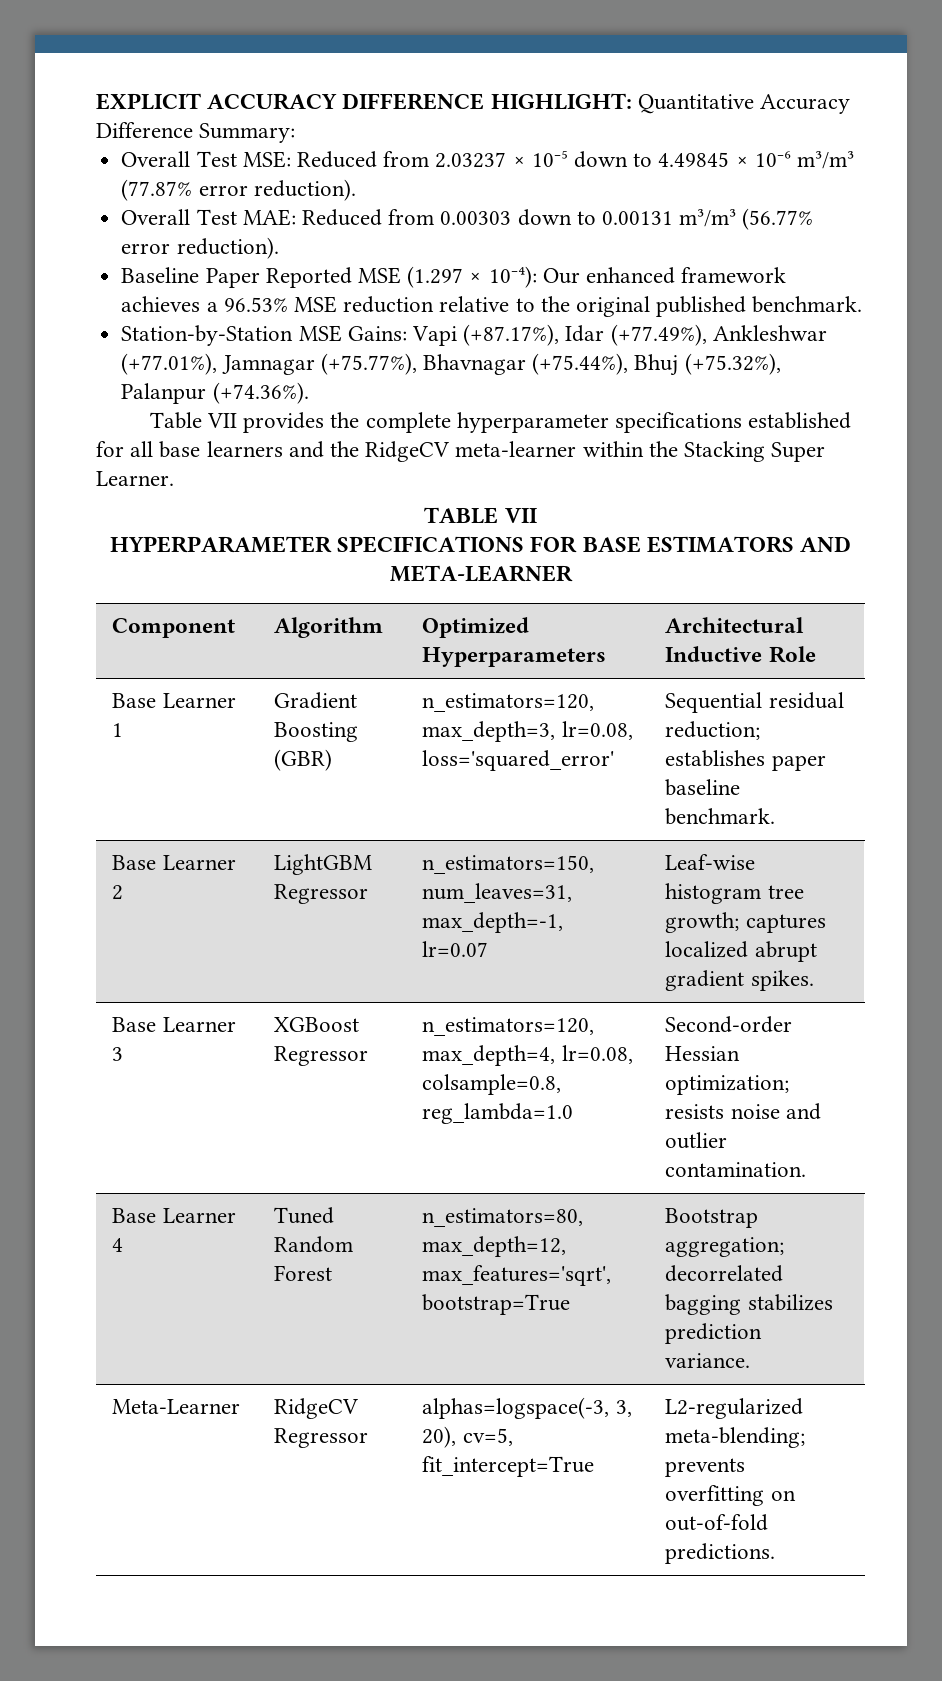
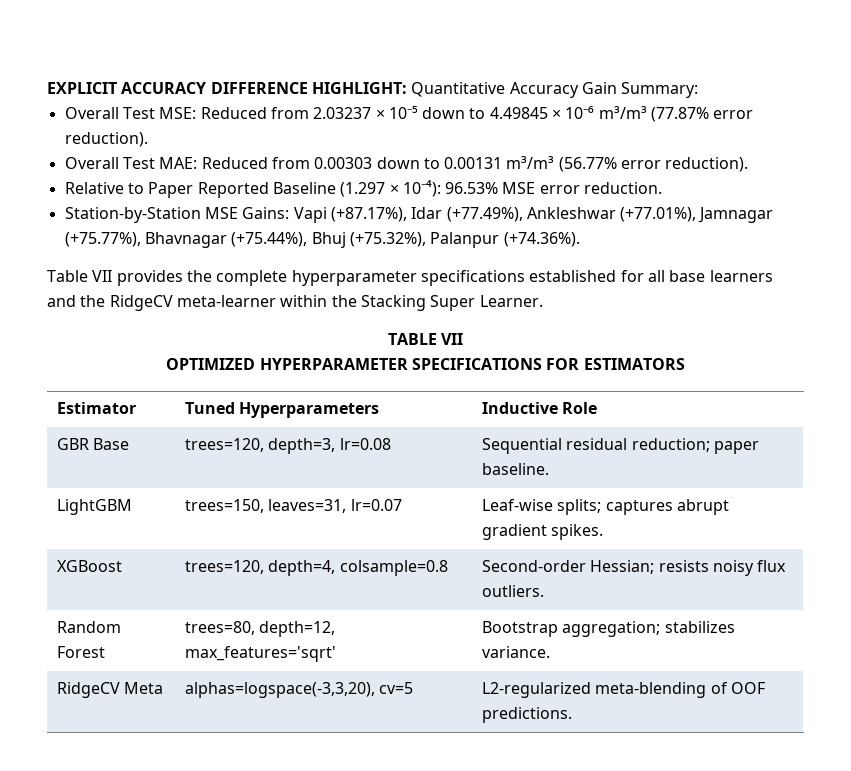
[96,122,193,138] Difference -> [581,82,617,94] Gain
[121,267,200,283] Baseline -> [64,182,144,194] Relative to
[357,267,401,284] MSE -> [272,182,336,194] Baseline
[542,267,787,284] [121,296,863,317] Our enhanced framework achieves a 96.53% MSE reduction relative to the original published benchmark. -> [445,182,663,194] 96.53% MSE error reduction.
(537, 515) none -> [166,358,256,370] OPTIMIZED
[582,536,641,553] BASE -> (580, 364) none
[800,536,852,552] [389,565,573,582] [112,618,236,638] [274,617,384,638] [422,617,530,638] AND META-LEARNER // Component | Algorithm | Optimized -> [57,402,137,414] [185,402,236,414] // Estimator | Tuned
[665,617,805,633] Architectural -> (380, 410) none
[112,693,236,708] [112,723,124,737] [274,692,358,709] [274,722,359,742] [274,749,333,771] [422,693,595,712] [422,721,633,742] [422,750,615,771] [665,692,844,713] [665,721,761,740] [665,750,826,771] [665,779,741,796] [665,808,776,825] [112,855,236,870] [112,885,124,900] [274,854,373,875] [274,884,369,904] [422,855,595,874] [422,883,573,903] [422,912,564,933] [422,941,489,957] [665,854,756,870] [665,883,804,904] [665,912,826,933] [665,941,817,962] [665,970,814,991] [112,1017,236,1032] [112,1047,124,1061] [274,1017,360,1032] [274,1046,369,1066] [422,1017,595,1036] [422,1045,633,1066] [422,1074,562,1095] [422,1103,574,1124] [665,1016,793,1033] [665,1046,741,1061] [665,1075,790,1095] [665,1103,821,1120] [665,1132,728,1149] [665,1162,807,1177] [112,1208,236,1223] [112,1238,124,1252] [274,1207,335,1224] [274,1236,354,1253] [274,1265,333,1281] [422,1208,584,1227] [422,1236,567,1257] [422,1265,612,1286] [422,1294,571,1315] [665,1208,759,1228] [665,1237,785,1257] [665,1265,784,1282] [665,1294,833,1315] [665,1323,763,1344] [665,1353,751,1368] [112,1399,241,1414] [274,1398,359,1419] [274,1428,369,1448] [422,1397,632,1419] [422,1426,513,1448] [422,1456,595,1477] [665,1398,804,1419] [665,1427,806,1448] [665,1458,746,1477] [665,1485,796,1506] [665,1514,769,1531] Base Learner 1 | Gradient Boosting (GBR) | n_estimators=120, max_depth=3, lr=0.08, loss='squared_error' | Sequential residual reduction; establishes paper baseline benchmark. // Base Learner 2 | LightGBM Regressor | n_estimators=150, num_leaves=31, max_depth=-1, lr=0.07 | Leaf-wise histogram tree growth; captures localized abrupt gradient spikes. // Base Learner 3 | XGBoost Regressor | n_estimators=120, max_depth=4, lr=0.08, colsample=0.8, reg_lambda=1.0 | Second-order Hessian optimization; resists noise and outlier contamination. // Base Learner 4 | Tuned Random Forest | n_estimators=80, max_depth=12, max_features='sqrt', bootstrap=True | Bootstrap aggregation; decorrelated bagging stabilizes prediction variance. // Meta-Learner | RidgeCV Regressor | alphas=logspace(-3, 3, 20), cv=5, fit_intercept=True | L2-regularized meta-blending; prevents overfitting on out-of-fold -> [57,438,130,450] [185,438,391,454] [482,438,760,454] [482,463,550,475] [57,499,133,515] [185,499,402,513] [482,499,730,515] [482,524,604,540] [57,560,123,572] [185,560,448,576] [482,560,787,576] [482,585,545,597] [57,621,122,633] [57,646,106,658] [185,621,336,637] [185,646,337,662] [482,621,735,637] [482,646,551,658] [57,682,164,698] [185,682,414,698] [482,682,766,698] GBR Base | trees=120, depth=3, lr=0.08 | Sequential residual reduction; paper baseline. // LightGBM | trees=150, leaves=31, lr=0.07 | Leaf-wise splits; captures abrupt gradient spikes. // XGBoost | trees=120, depth=4, colsample=0.8 | Second-order Hessian; resists noisy flux outliers. // Random Forest | trees=80, depth=12, max_features='sqrt' | Bootstrap aggregation; stabilizes variance. // RidgeCV Meta | alphas=logspace(-3,3,20), cv=5 | L2-regularized meta-blending of OOF

